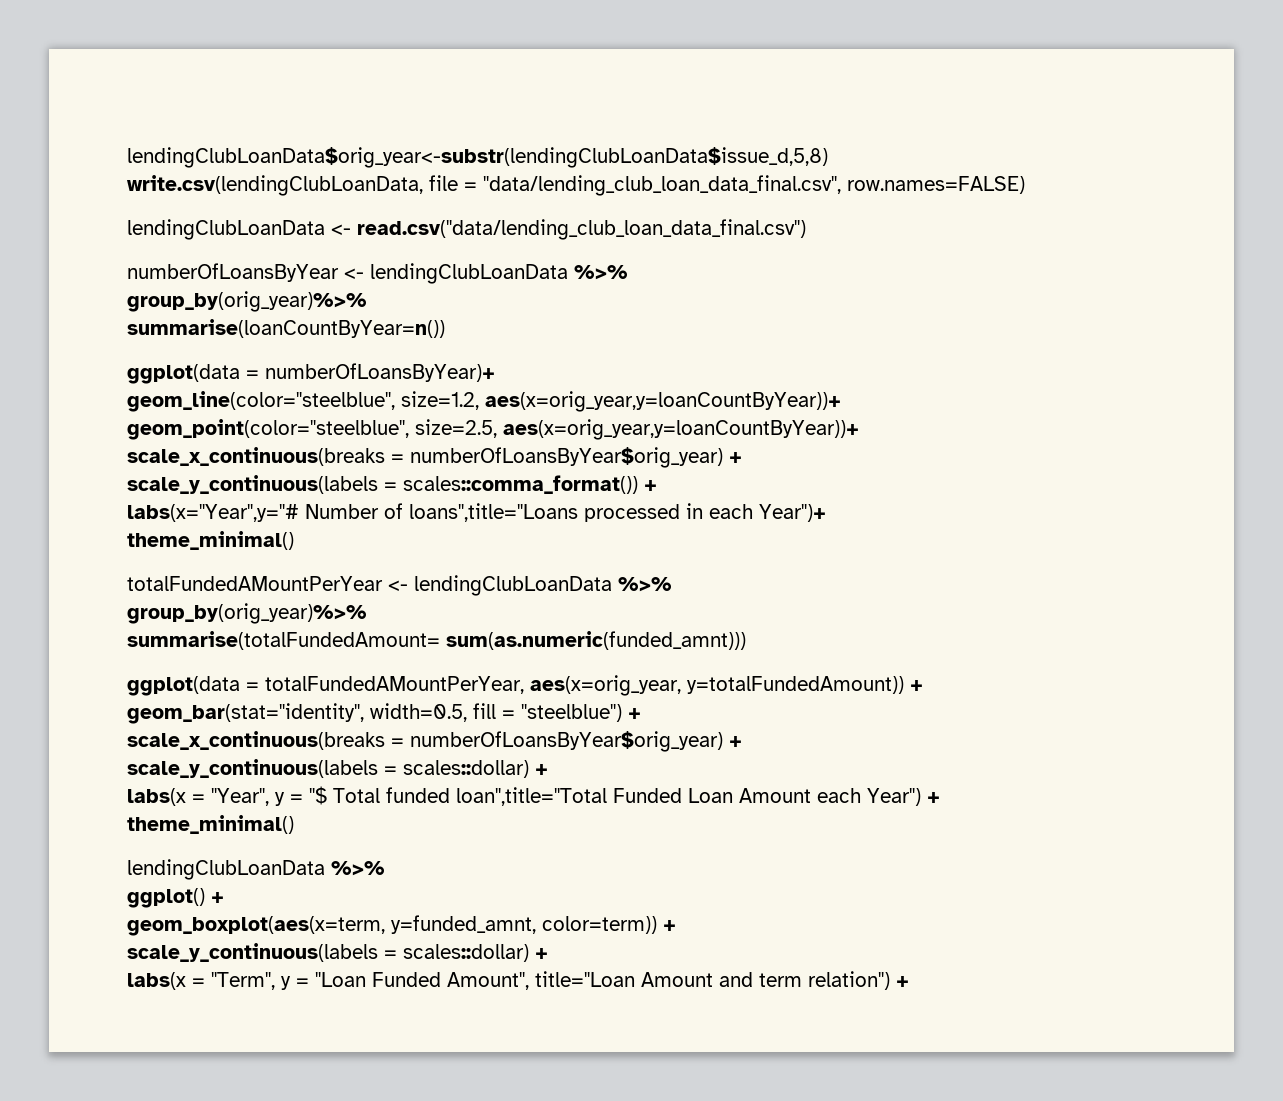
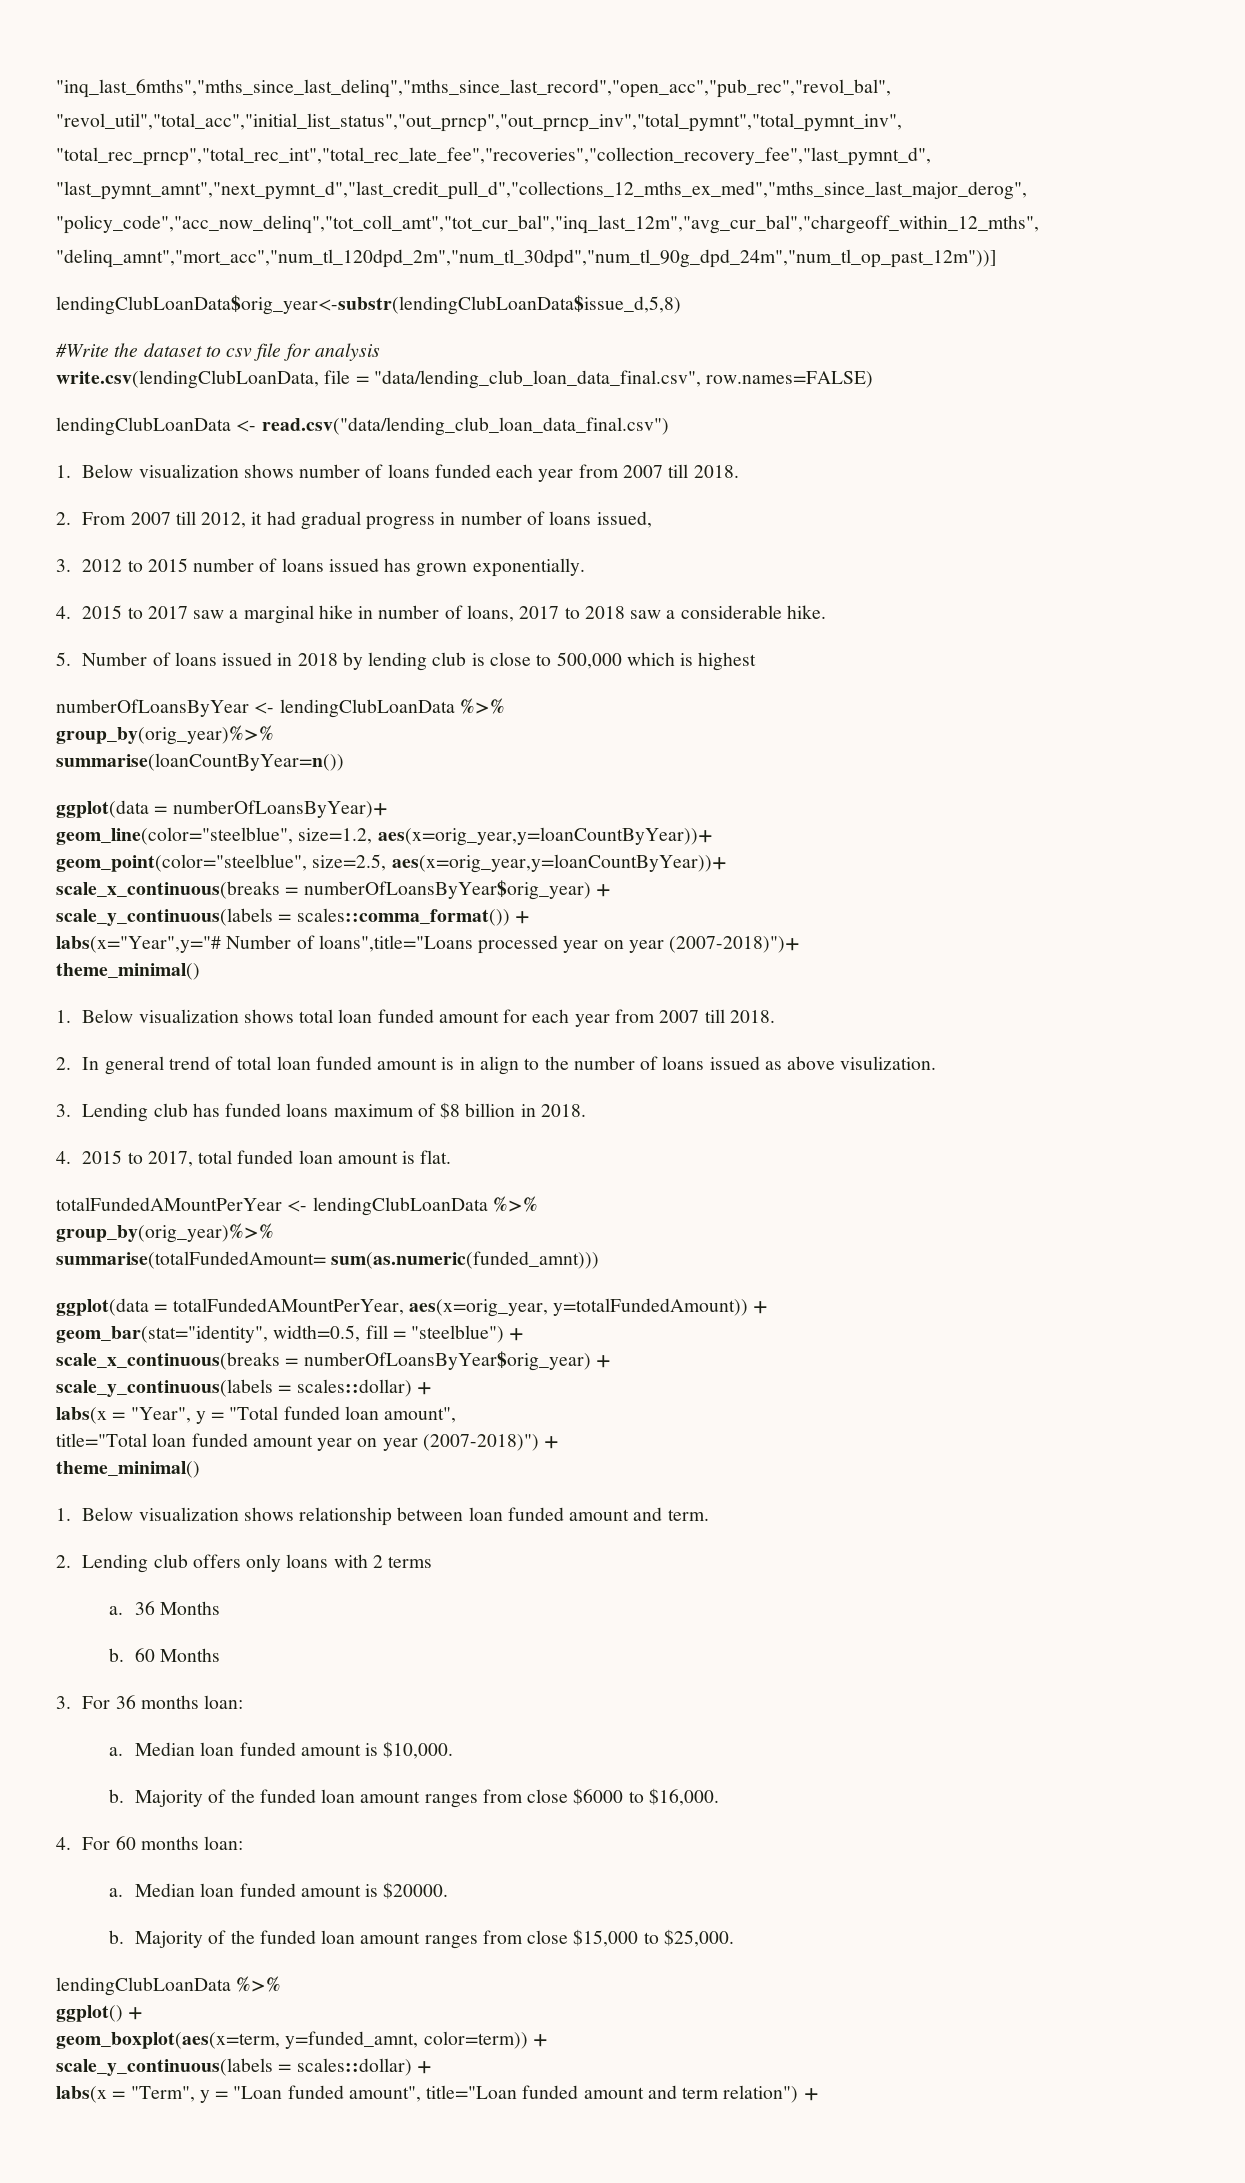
[127,147,828,168] lendingClubLoanData$orig_year<-substr(lendingClubLoanData$issue_d,5,8) -> [56,79,891,98] [56,113,902,132] [56,147,931,166] [56,181,1027,200] [56,215,1039,234] [56,249,997,268] [56,295,681,315] [56,343,380,361] "inq_last_6mths","mths_since_last_delinq","mths_since_last_record","open_acc","pub_rec","revol_bal", // "revol_util","total_acc","initial_list_status","out_prncp","out_prncp_inv","total_pymnt","total_pymnt_inv", // "total_rec_prncp","total_rec_int","total_rec_late_fee","recoveries","collection_recovery_fee","last_pymnt_d", // "last_pymnt_amnt","next_pymnt_d","last_credit_pull_d","collections_12_mths_ex_med","mths_since_last_major_derog", // "policy_code","acc_now_delinq","tot_coll_amt","tot_cur_bal","inq_last_12m","avg_cur_bal","chargeoff_within_12_mths", // "delinq_amnt","mort_acc","num_tl_120dpd_2m","num_tl_30dpd","num_tl_90g_dpd_24m","num_tl_op_past_12m"))] // lendingClubLoanData$orig_year<-substr(lendingClubLoanData$issue_d,5,8) // #Write the dataset to csv file for analysis
(806, 229) none -> [56,464,739,482] [56,511,652,530] [56,558,585,577] [56,605,826,624] [56,652,757,671] // 1. Below visualization shows number of loans funded each year from 2007 till 2018. // 2. From 2007 till 2012, it had gradual progress in number of loans issued, // 3. 2012 to 2015 number of loans issued has grown exponentially. // 4. 2015 to 2017 saw a marginal hike in number of loans, 2017 to 2018 saw a considerable hike. // 5. Number of loans issued in 2018 by lending club is close to 500,000 which is highest
[686,503,826,522] [127,531,294,550] in each Year")+ // theme_minimal() -> [563,936,801,953] [56,963,200,980] [56,1009,775,1027] [56,1056,937,1075] [56,1102,586,1122] [56,1150,452,1167] year on year (2007-2018)")+ // theme_minimal() // 1. Below visualization shows total loan funded amount for each year from 2007 till 2018. // 2. In general trend of total loan funded amount is in align to the number of loans issued as above visulization. // 3. Lending club has funded loans maximum of $8 billion in 2018. // 4. 2015 to 2017, total funded loan amount is flat.
[309,786,940,806] [127,815,294,834] "$ Total funded loan",title="Total Funded Loan Amount each Year") + // theme_minimal() -> [229,1406,457,1423] [56,1433,560,1451] [56,1461,200,1478] [56,1507,709,1526] [56,1554,433,1573] [108,1601,221,1615] [108,1648,221,1662] [56,1695,244,1709] [108,1741,454,1759] [108,1788,719,1808] [56,1836,244,1850] [108,1882,449,1899] [108,1929,734,1949] "Total funded loan amount", // title="Total loan funded amount year on year (2007-2018)") + // theme_minimal() // 1. Below visualization shows relationship between loan funded amount and term. // 2. Lending club offers only loans with 2 terms // a. 36 Months // b. 60 Months // 3. For 36 months loan: // a. Median loan funded amount is $10,000. // b. Majority of the funded loan amount ranges from close $6000 to $16,000. // 4. For 60 months loan: // a. Median loan funded amount is $20000. // b. Majority of the funded loan amount ranges from close $15,000 to $25,000.
[372,971,713,990] Funded Amount", title="Loan Amount -> [287,2085,644,2102] funded amount", title="Loan funded amount

